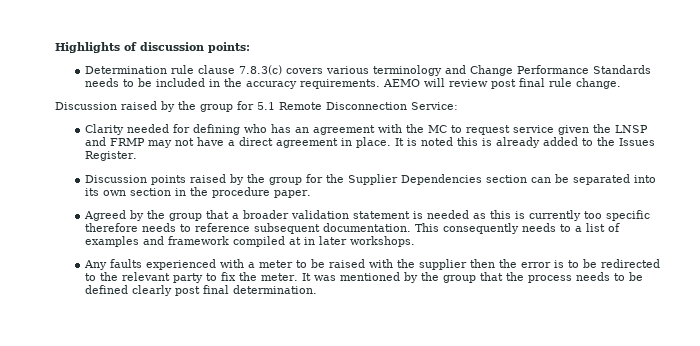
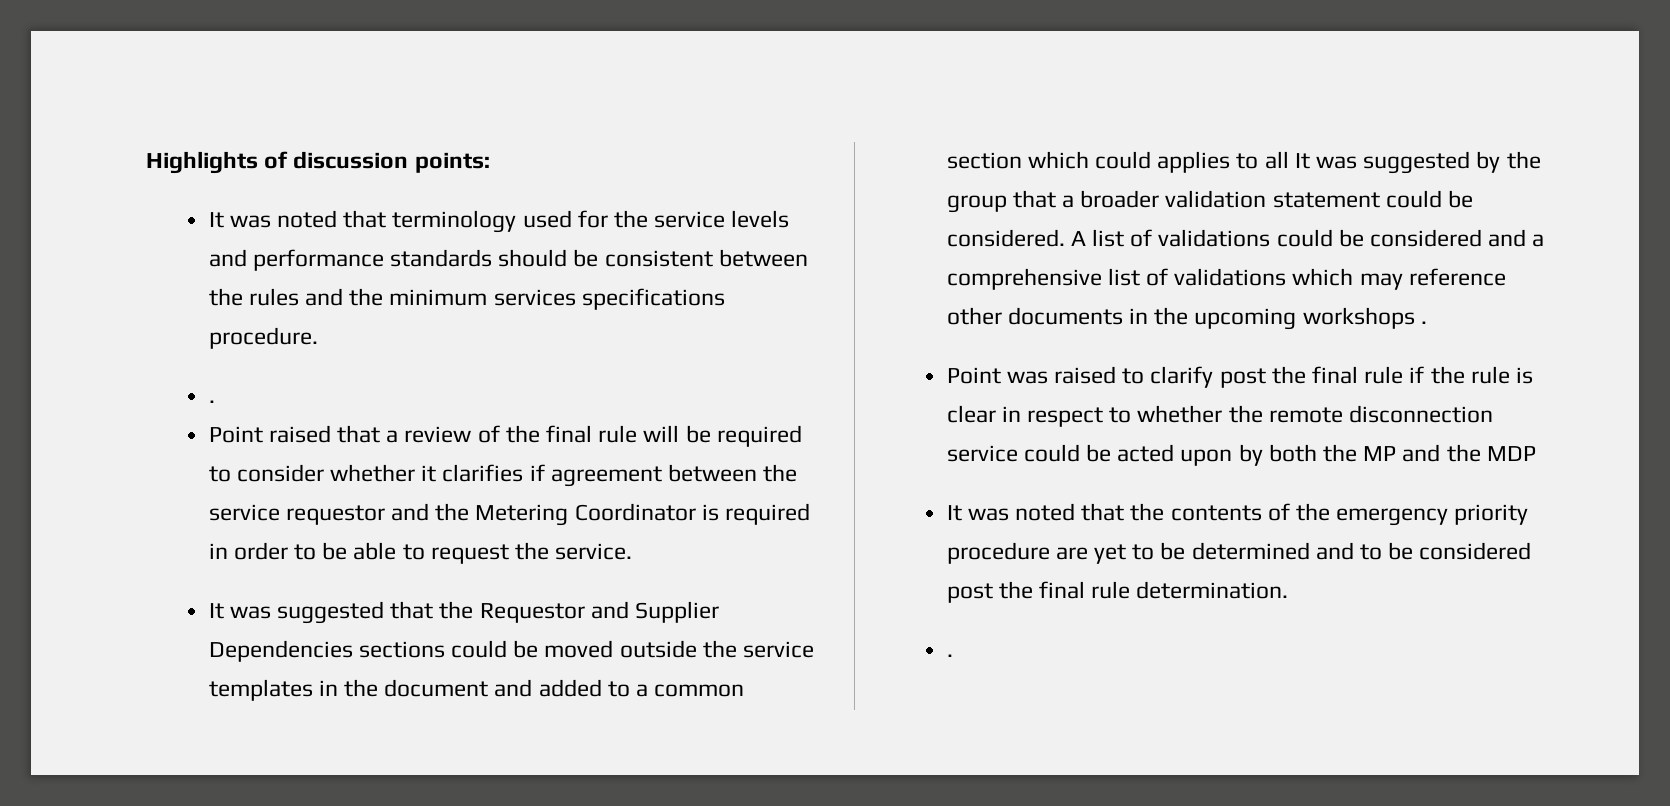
[84,65,651,76] [84,78,621,89] [55,101,458,112] [84,124,648,135] [84,137,655,148] [84,151,137,161] [84,174,656,185] [84,187,311,198] [83,210,126,221] Determination rule clause 7.8.3(c) covers various terminology and Change Performance Standards needs to be included in the accuracy requirements. AEMO will review post final rule change. // Discussion raised by the group for 5.1 Remote Disconnection Service: // Clarity needed for defining who has an agreement with the MC to request service given the LNSP and FRMP may not have a direct agreement in place. It is noted this is already added to the Issues Register. // Discussion points raised by the group for the Supplier Dependencies section can be separated into its own section in the procedure paper. // Agreed -> [208,210,790,233] [208,249,808,271] [208,288,725,310] [208,327,318,349] [208,400,215,403] [208,425,802,447] [208,464,798,487] [208,503,810,526] [208,542,633,564] [208,601,719,624] [208,640,814,662] [208,679,745,701] [946,151,1471,174] It was noted that terminology used for the service levels and performance standards should be consistent between the rules and the minimum services specifications procedure. // . // Point raised that a review of the final rule will be required to consider whether it clarifies if agreement between the service requestor and the Metering Coordinator is required in order to be able to request the service. // It was suggested that the Requestor and Supplier Dependencies sections could be moved outside the service templates in the document and added to a common section which could applies to all It was suggested
[412,210,650,221] [84,223,620,234] [84,236,415,247] [83,259,660,270] [84,272,643,283] [84,285,229,296] is needed as this is currently too specific therefore needs to reference subsequent documentation. This consequently needs to a list of examples and framework compiled at in later workshops. // Any faults experienced with a meter to be raised with the supplier then the error is to be redirected to the relevant party to fix the meter. It was mentioned by the group that the process needs to be defined clearly post final -> [1385,190,1473,208] [946,229,1545,247] [946,268,1506,290] [946,307,1427,330] [946,366,1534,388] [946,405,1493,427] [946,444,1536,466] [946,503,1529,526] [946,542,1532,564] [946,581,1131,603] could be considered. A list of validations could be considered and a comprehensive list of validations which may reference other documents in the upcoming workshops . // Point was raised to clarify post the final rule if the rule is clear in respect to whether the remote disconnection service could be acted upon by both the MP and the MDP // It was noted that the contents of the emergency priority procedure are yet to be determined and to be considered post the final rule
(317, 289) none -> [946,654,953,657] // .

